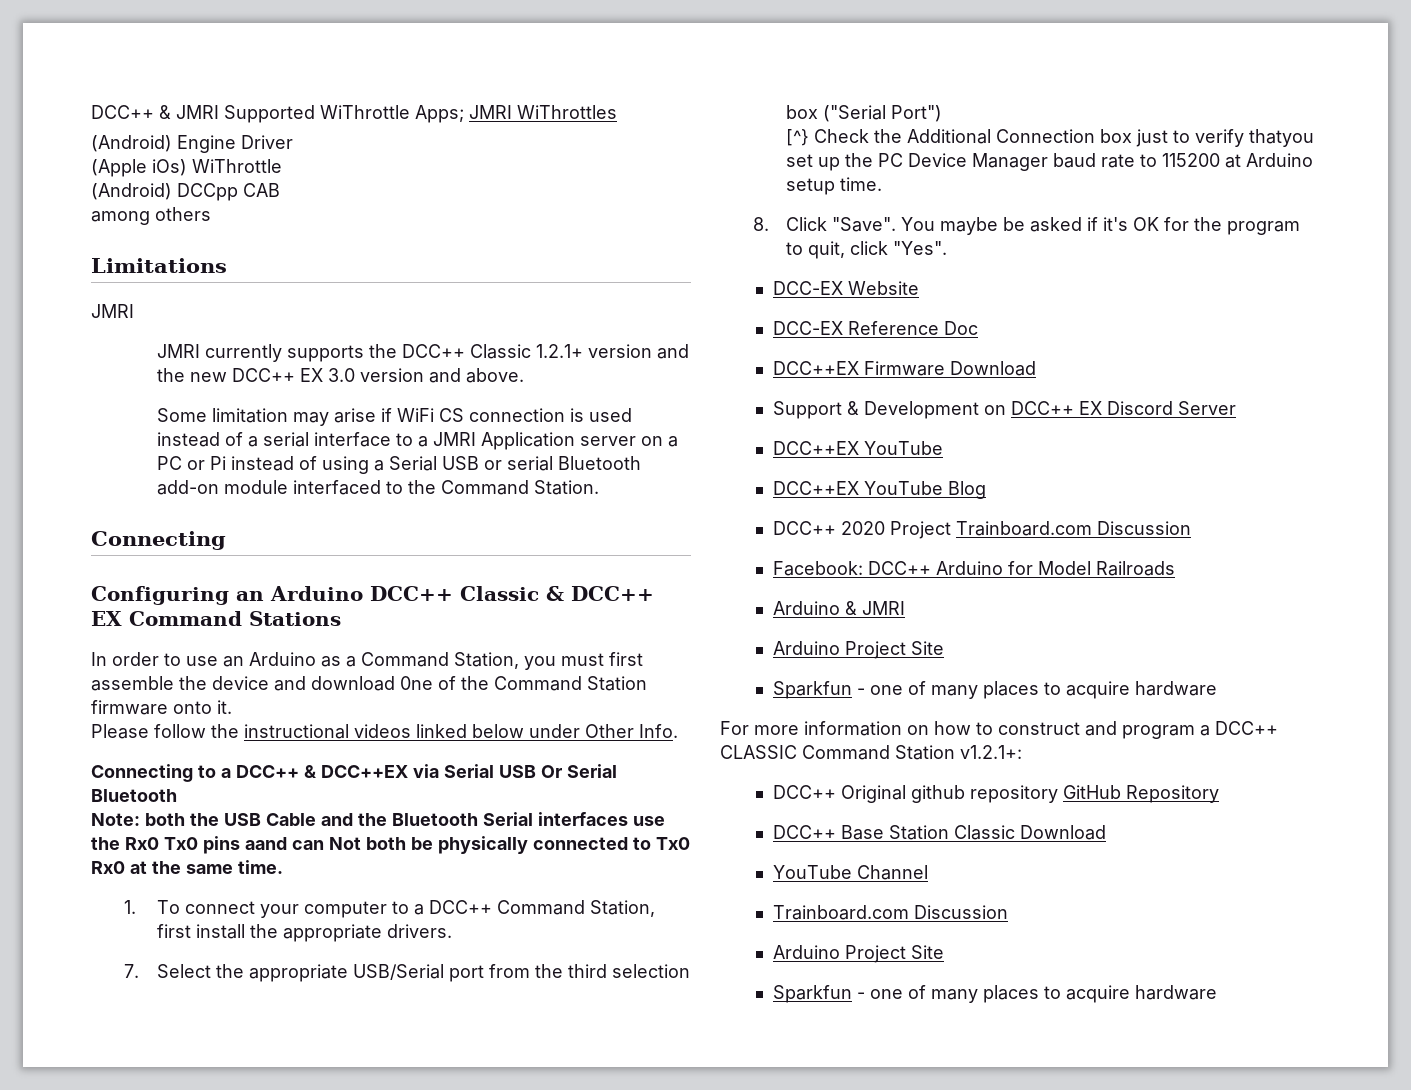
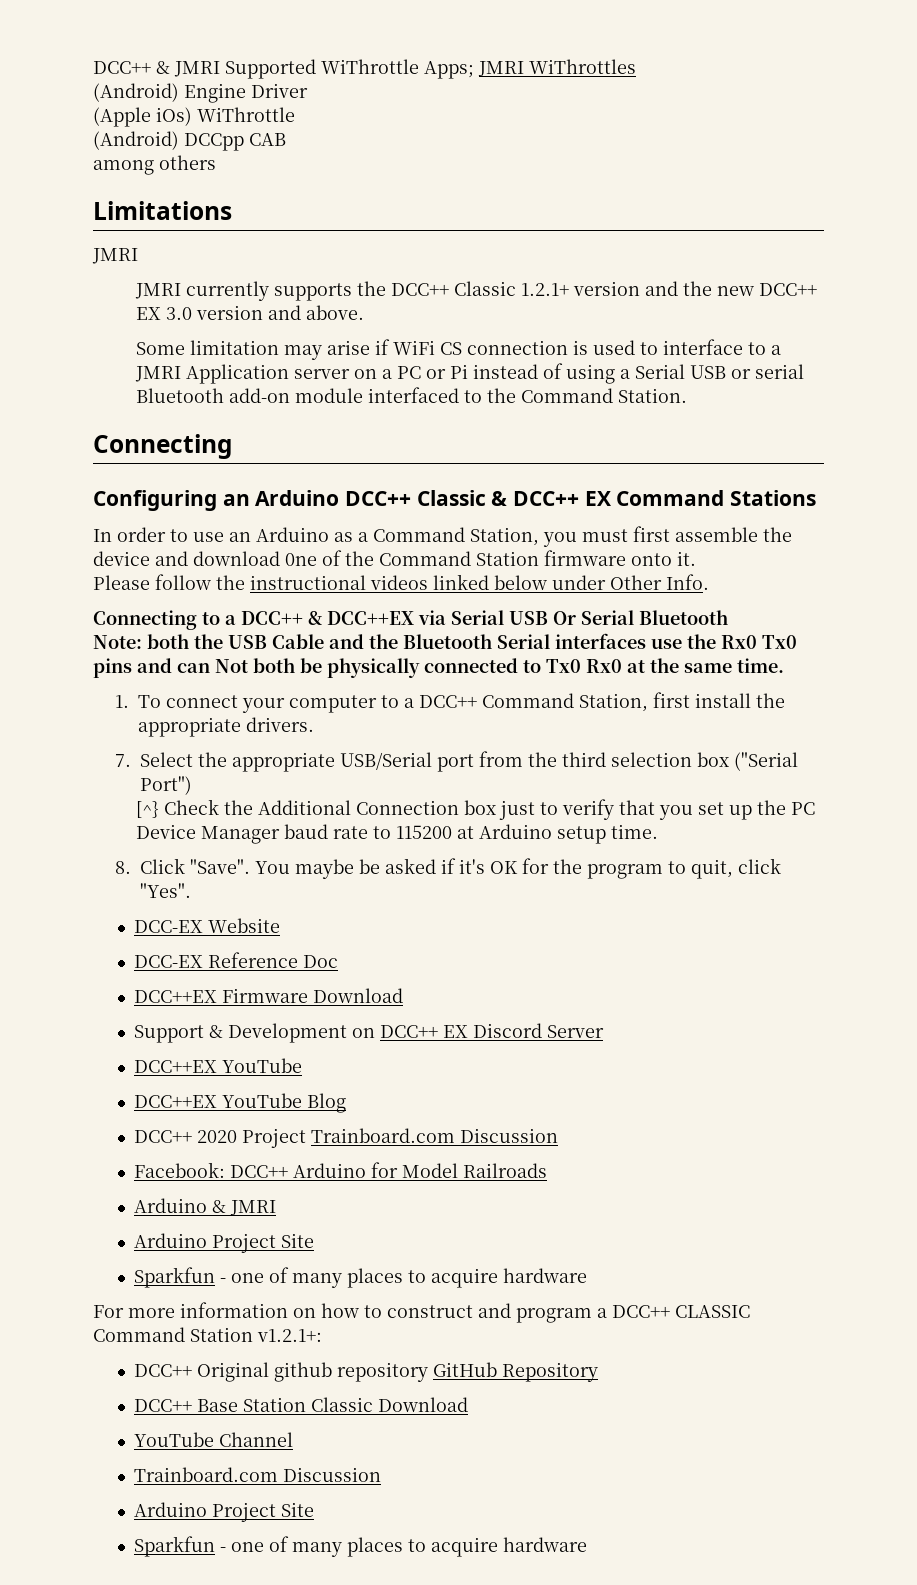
[156,432,309,447] instead of a serial -> [640,342,659,355] to
[245,837,287,850] aand -> [137,658,172,673] and
[1248,129,1314,147] thatyou -> [619,800,694,820] that you

